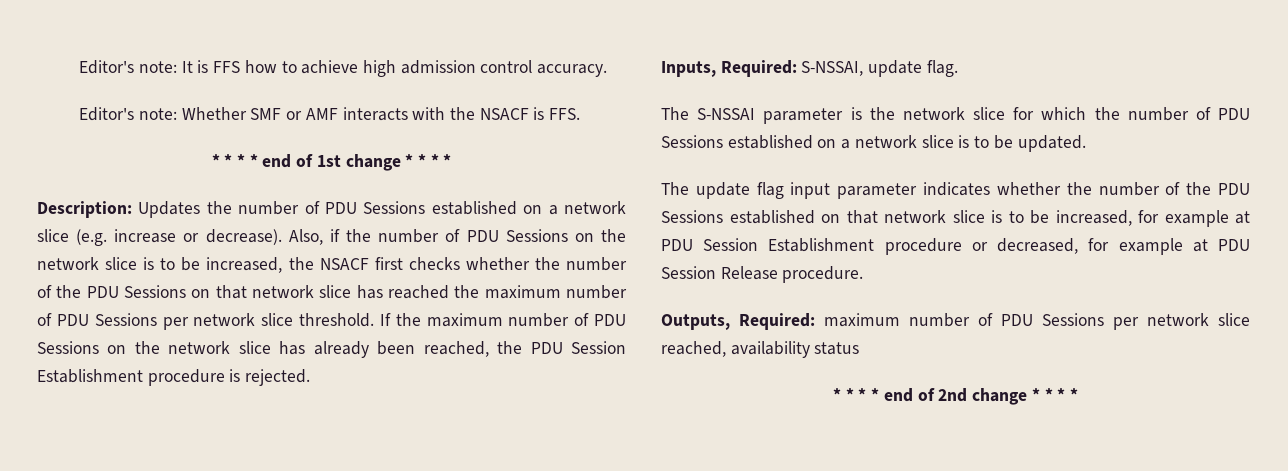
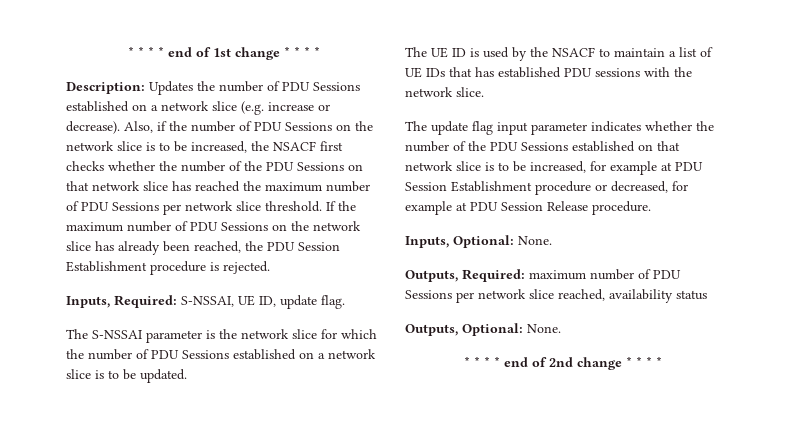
[79,60,608,77] [79,107,581,121] Editor's note: It is FFS how to achieve high admission control accuracy. // Editor's note: Whether SMF or AMF interacts with the NSACF is FFS. // -> (127, 51) none
(864, 68) none -> [238,295,276,307] UE ID,
(1086, 143) none -> [405,47,713,61] [405,67,692,78] [405,87,484,97] // The UE ID is used by the NSACF to maintain a list of UE IDs that has established PDU sessions with the network slice.
(864, 274) none -> [405,235,552,248] // Inputs, Optional: None.
(860, 348) none -> [405,323,561,336] // Outputs, Optional: None.

